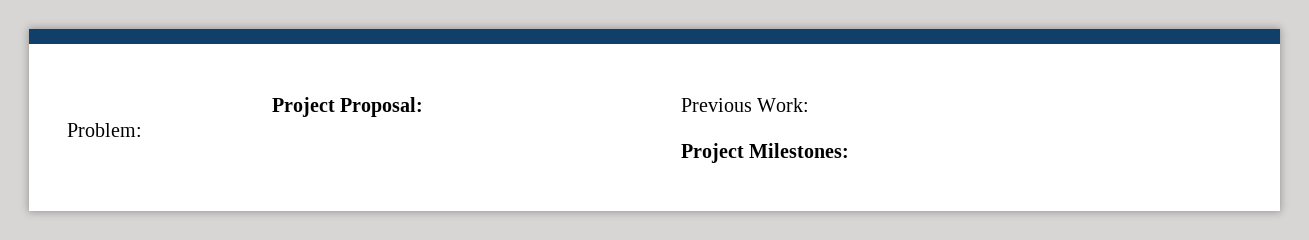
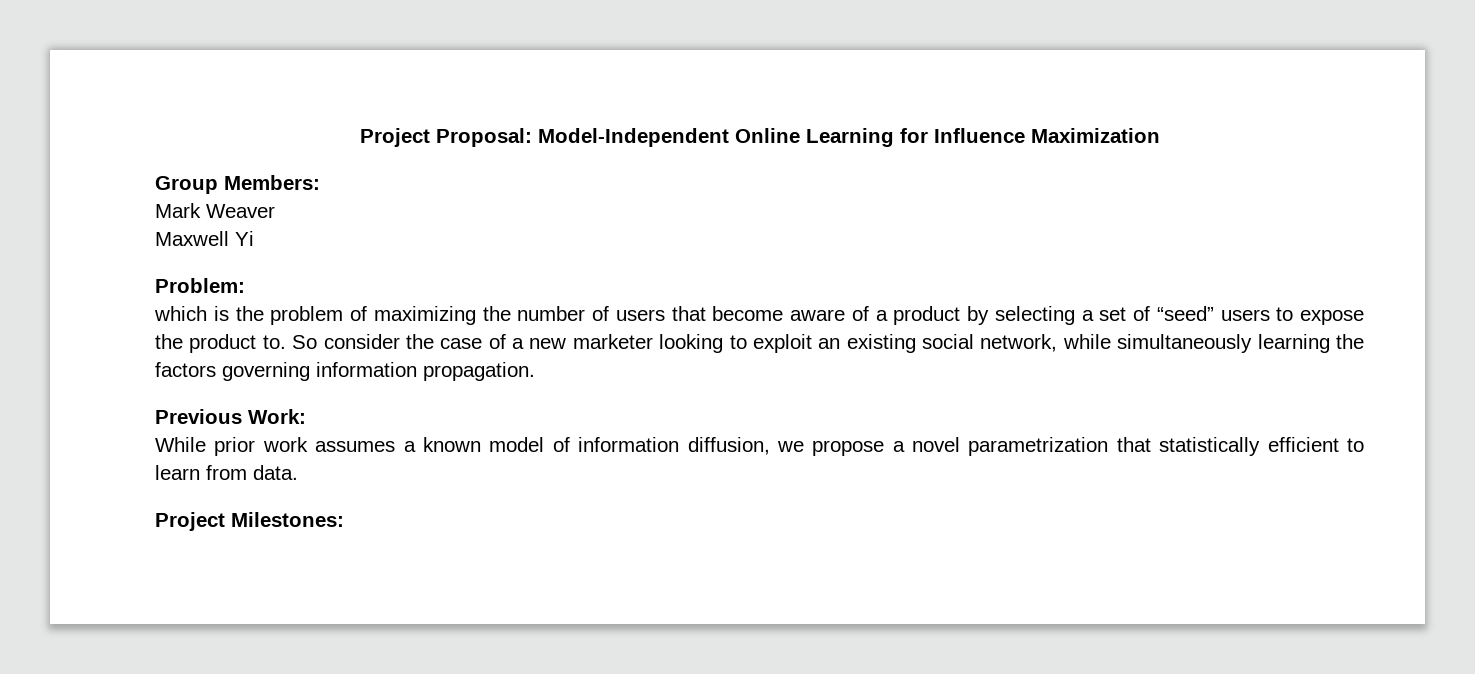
[67,123,142,137] [681,98,810,112] // Problem: // Previous Work: -> [537,128,1160,147] [155,175,320,194] [155,203,275,218] [155,231,254,246] [155,278,245,293] [154,306,1364,325] [155,334,1365,353] [155,362,535,381] [155,409,306,424] [155,437,1365,456] [155,465,298,480] Model-Independent Online Learning for Influence Maximization // Group Members: // Mark Weaver // Maxwell Yi // Problem: // which is the problem of maximizing the number of users that become aware of a product by selecting a set of “seed” users to expose the product to. So consider the case of a new marketer looking to exploit an existing social network, while simultaneously learning the factors governing information propagation. // Previous Work: // While prior work assumes a known model of information diffusion, we propose a novel parametrization that statistically efficient to learn from data.

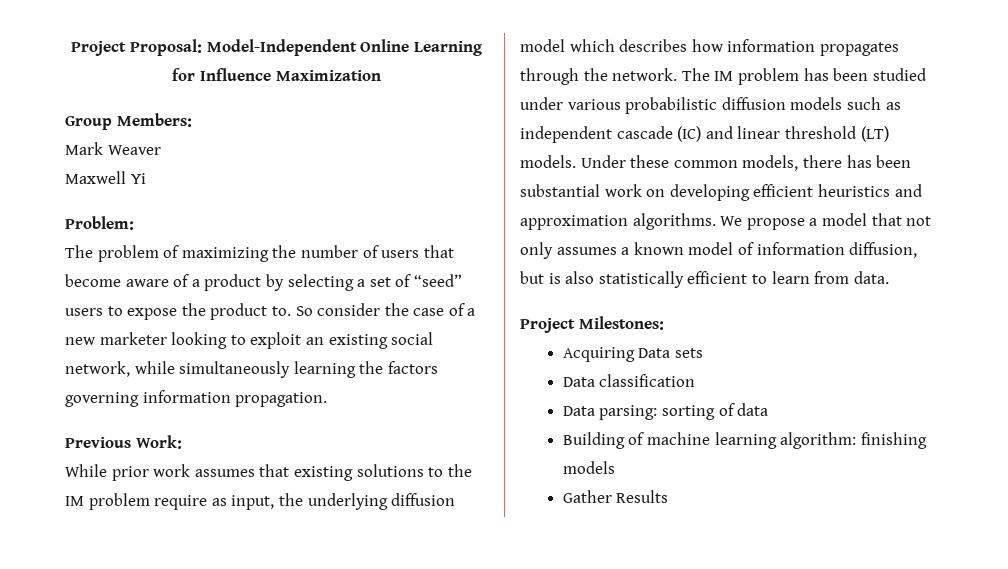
[154,306,264,321] which is the -> [65,245,93,258] The
(396, 446) none -> [259,464,472,481] [65,493,456,510] [520,39,899,56] [520,68,926,85] [520,97,901,114] [520,126,889,143] [520,155,912,171] [520,184,922,201] [520,213,932,230] [520,242,617,259] that existing solutions to the IM problem require as input, the underlying diffusion model which describes how information propagates through the network. The IM problem has been studied under various probabilistic diffusion models such as independent cascade (IC) and linear threshold (LT) models. Under these common models, there has been substantial work on developing efficient heuristics and approximation algorithms. We propose a model that not only assumes
[776,437,1151,456] we propose a novel parametrization that -> [520,271,595,284] but is also
(344, 519) none -> [562,347,704,362] [562,374,696,387] [562,403,769,420] [562,432,927,449] [562,461,615,474] [562,490,669,503] // Acquiring Data sets // Data classification // Data parsing: sorting of data // Building of machine learning algorithm: finishing models // Gather Results

